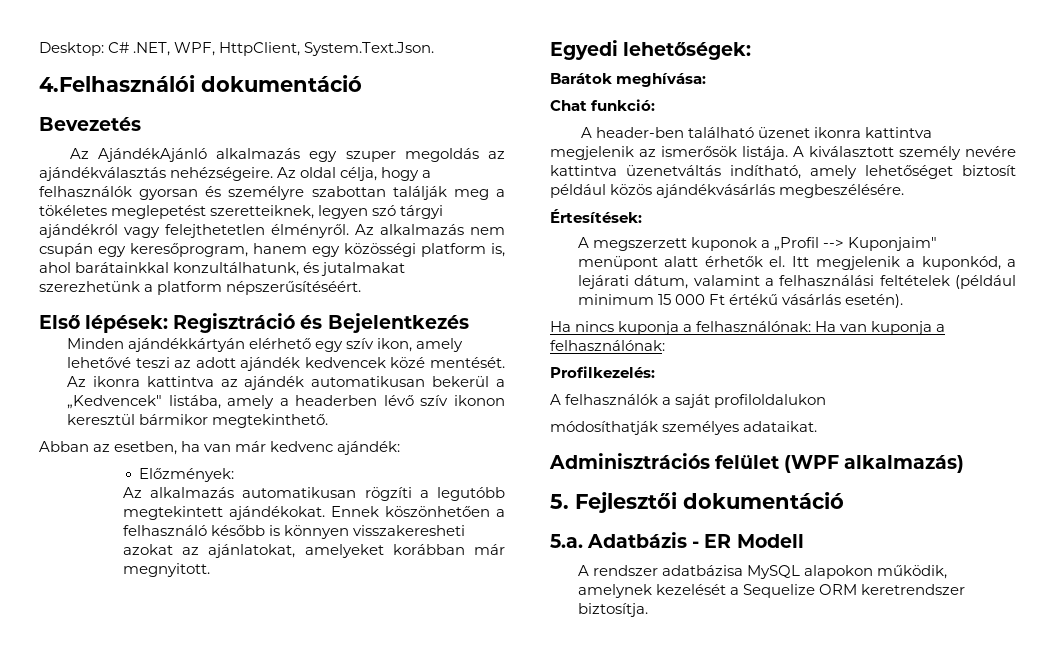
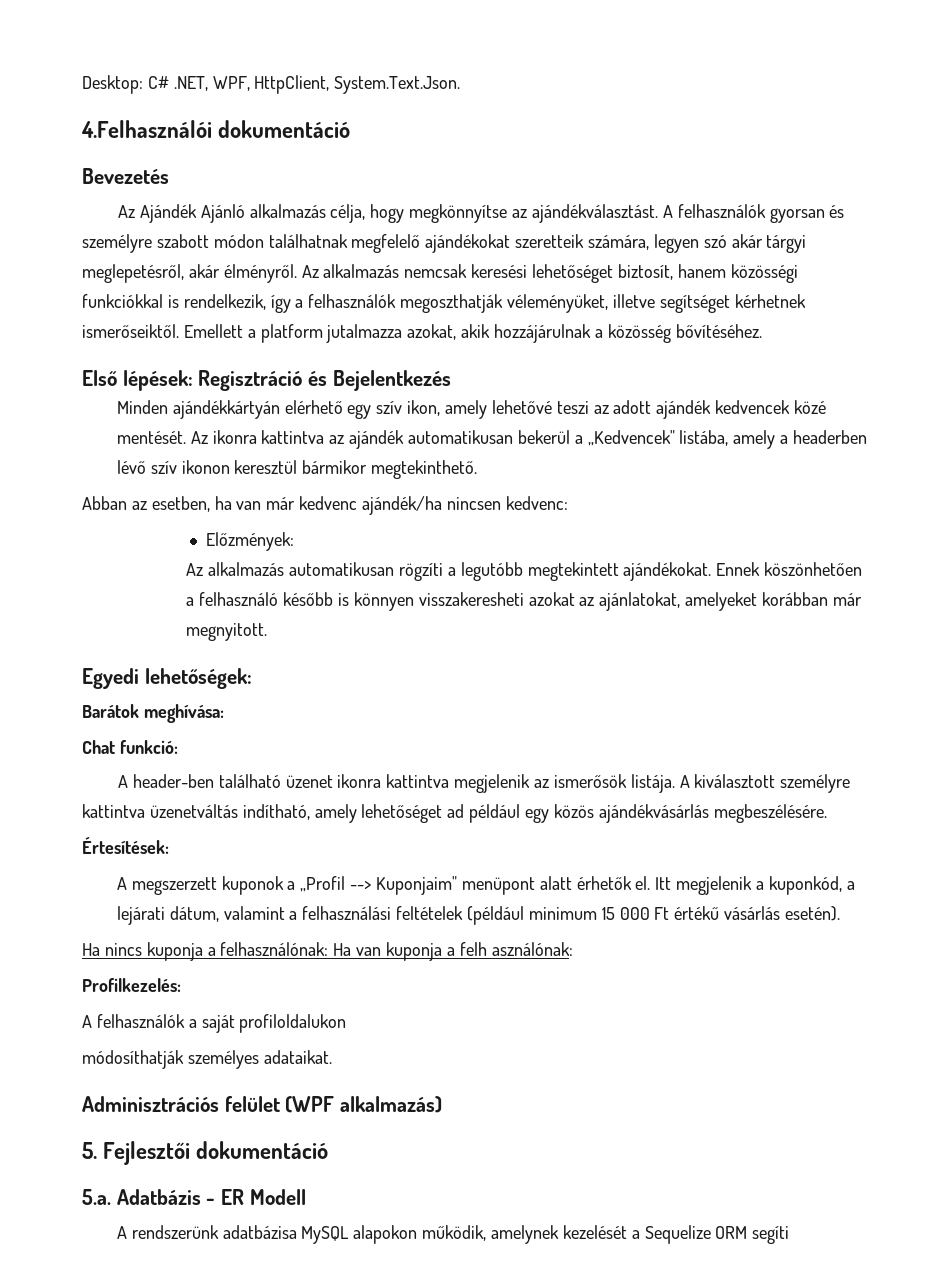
[97,148,505,162] [39,167,432,181] [39,186,506,200] [39,205,444,219] [39,224,505,238] [39,243,505,257] [39,262,406,276] [39,281,362,295] AjándékAjánló alkalmazás egy szuper megoldás az ajándékválasztás nehézségeire. Az oldal célja, hogy a felhasználók gyorsan és személyre szabottan találják meg a tökéletes meglepetést szeretteiknek, legyen szó tárgyi ajándékról vagy felejthetetlen élményről. Az alkalmazás nem csupán egy keresőprogram, hanem egy közösségi platform is, ahol barátainkkal konzultálhatunk, és jutalmakat szerezhetünk a platform népszerűsítéséért. -> [139,204,845,223] [82,234,807,253] [82,264,798,283] [82,294,806,313] [82,324,762,343] Ajándék Ajánló alkalmazás célja, hogy megkönnyítse az ajándékválasztást. A felhasználók gyorsan és személyre szabott módon találhatnak megfelelő ajándékokat szeretteik számára, legyen szó akár tárgyi meglepetésről, akár élményről. Az alkalmazás nemcsak keresési lehetőséget biztosít, hanem közösségi funkciókkal is rendelkezik, így a felhasználók megoszthatják véleményüket, illetve segítséget kérhetnek ismerőseiktől. Emellett a platform jutalmazza azokat, akik hozzájárulnak a közösség bővítéséhez.
[337,441,401,455] ajándék: -> [362,496,568,515] ajándék/ha nincsen kedvenc:
[899,146,1016,160] személy nevére -> [780,774,851,793] személyre
[962,165,1016,176] [550,184,606,198] biztosít például -> [447,804,550,823] ad például egy
[550,340,665,351] felhasználónak: -> [459,942,573,956] felh asználónak:
[593,565,659,576] rendszer -> [131,1225,219,1239] rendszerünk
[861,584,966,595] [577,603,648,617] keretrendszer biztosítja. -> [752,1226,790,1244] segíti

